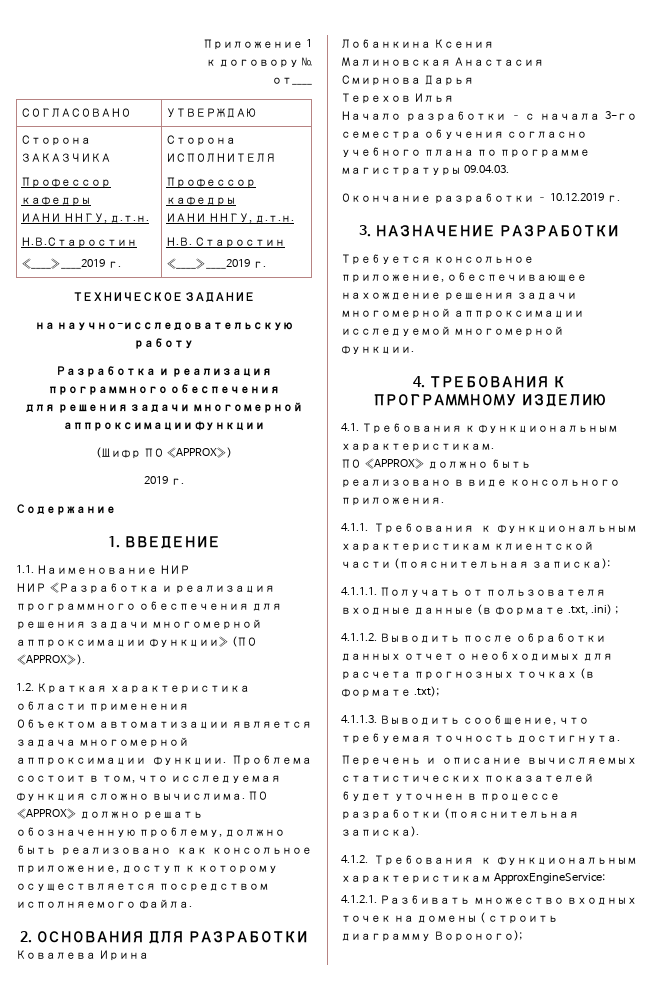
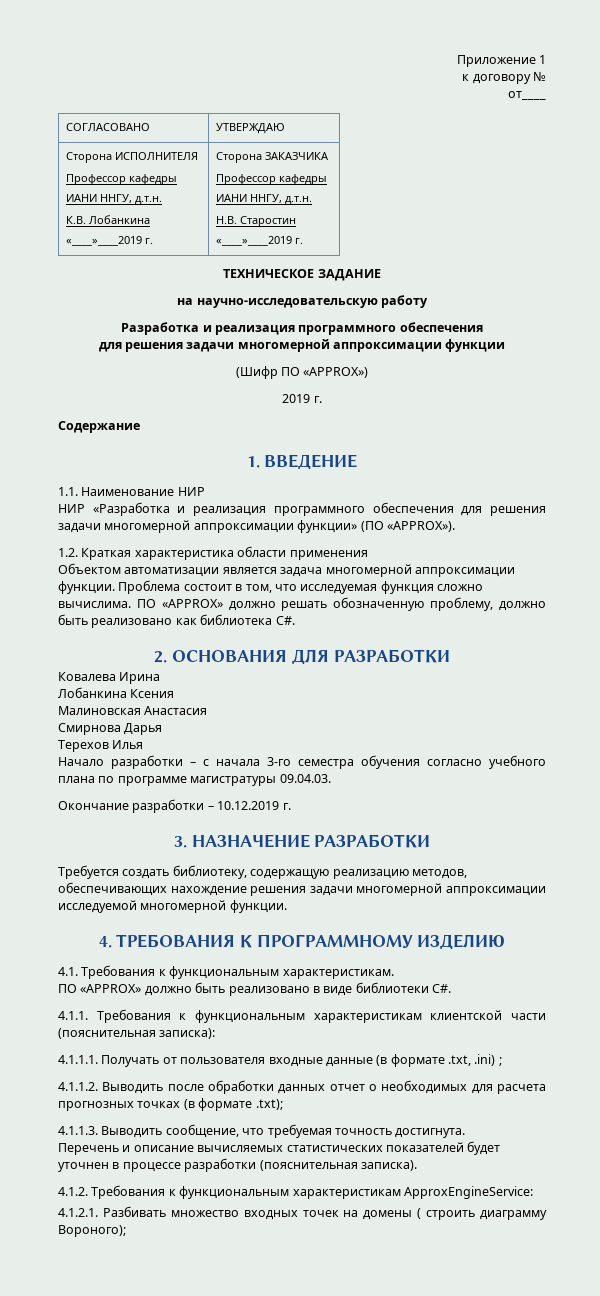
[21,153,112,162] [21,177,112,188] [21,196,92,206] [21,213,150,223] [21,237,138,248] ЗАКАЗЧИКА // Профессор кафедры // ИАНИ ННГУ, д.т.н. // Н.В.Старостин -> [115,152,199,160] [66,174,178,185] [66,194,163,205] [66,215,151,224] ИСПОЛНИТЕЛЯ // Профессор кафедры // ИАНИ ННГУ, д.т.н. // К.В. Лобанкина
[166,153,277,162] ИСПОЛНИТЕЛЯ -> [265,152,330,160] ЗАКАЗЧИКА
[212,847,312,854] [16,865,278,874] [16,883,269,892] [16,899,192,909] консольное приложение, доступ к которому осуществляется посредством исполняемого файла. -> [200,614,295,625] библиотека C#.
[433,256,534,263] [341,272,587,283] консольное приложение, обеспечивающее -> [122,865,467,879] [58,882,167,896] создать библиотеку, содержащую реализацию методов, обеспечивающих
[509,479,620,486] [341,497,444,506] консольного приложения. -> [355,982,451,993] библиотеки C#.

